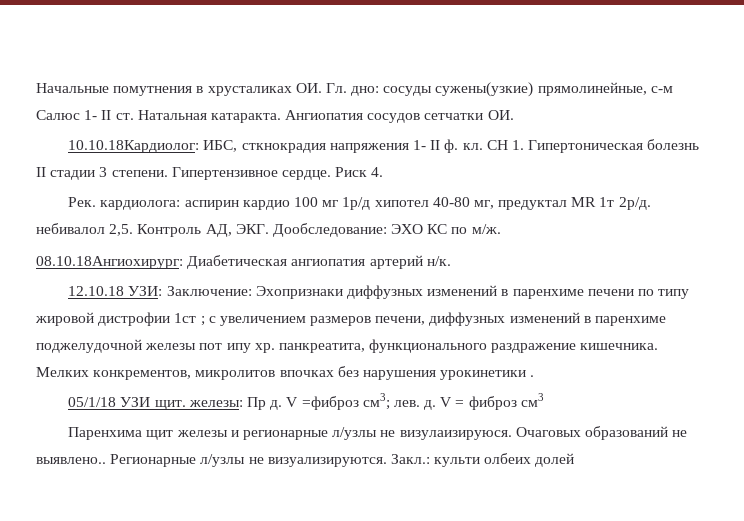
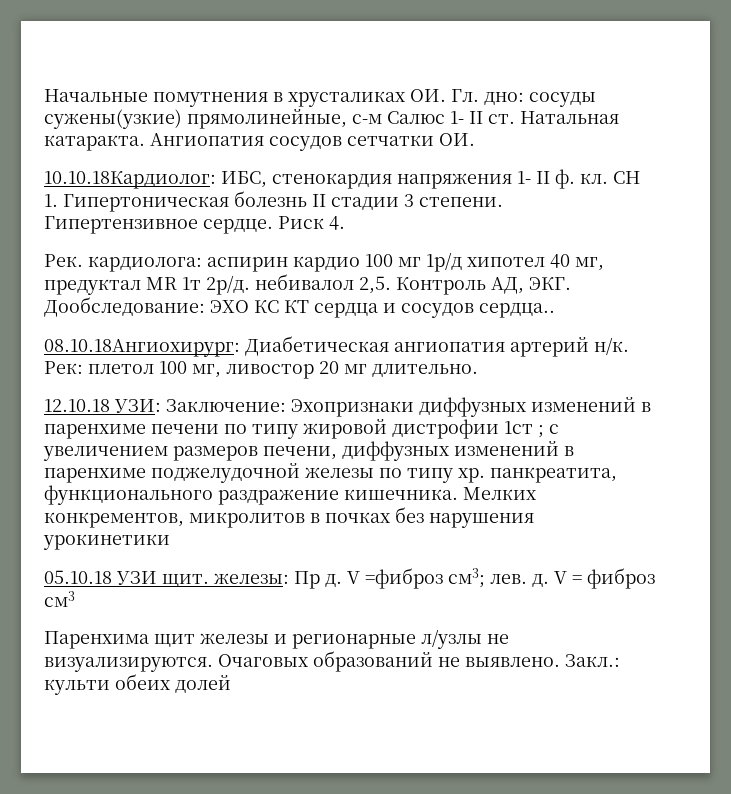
[241,143,326,153] сткнокрадия -> [272,173,392,189] стенокардия
[432,197,470,207] 40-80 -> [550,254,570,268] 40
[451,224,501,234] по м/ж. -> [284,300,555,318] КТ сердца и сосудов сердца..
(451, 261) none -> [44,361,478,379] Рек: плетол 100 мг, ливостор 20 мг длительно.
[199,343,251,353] пот ипу -> [379,468,453,483] по типу
[279,370,334,377] впочках -> [310,512,390,523] в почках
[530,375,535,377] [68,397,117,407] . // 05/1/18 -> [44,570,112,584] // 05.10.18
[399,430,512,440] визулаизируюся. -> [44,657,213,672] визуализируются.
[36,454,387,467] выявлено.. Регионарные л/узлы не визуализируются. -> [465,657,560,667] выявлено.
[484,453,532,464] олбеих -> [115,674,170,690] обеих

